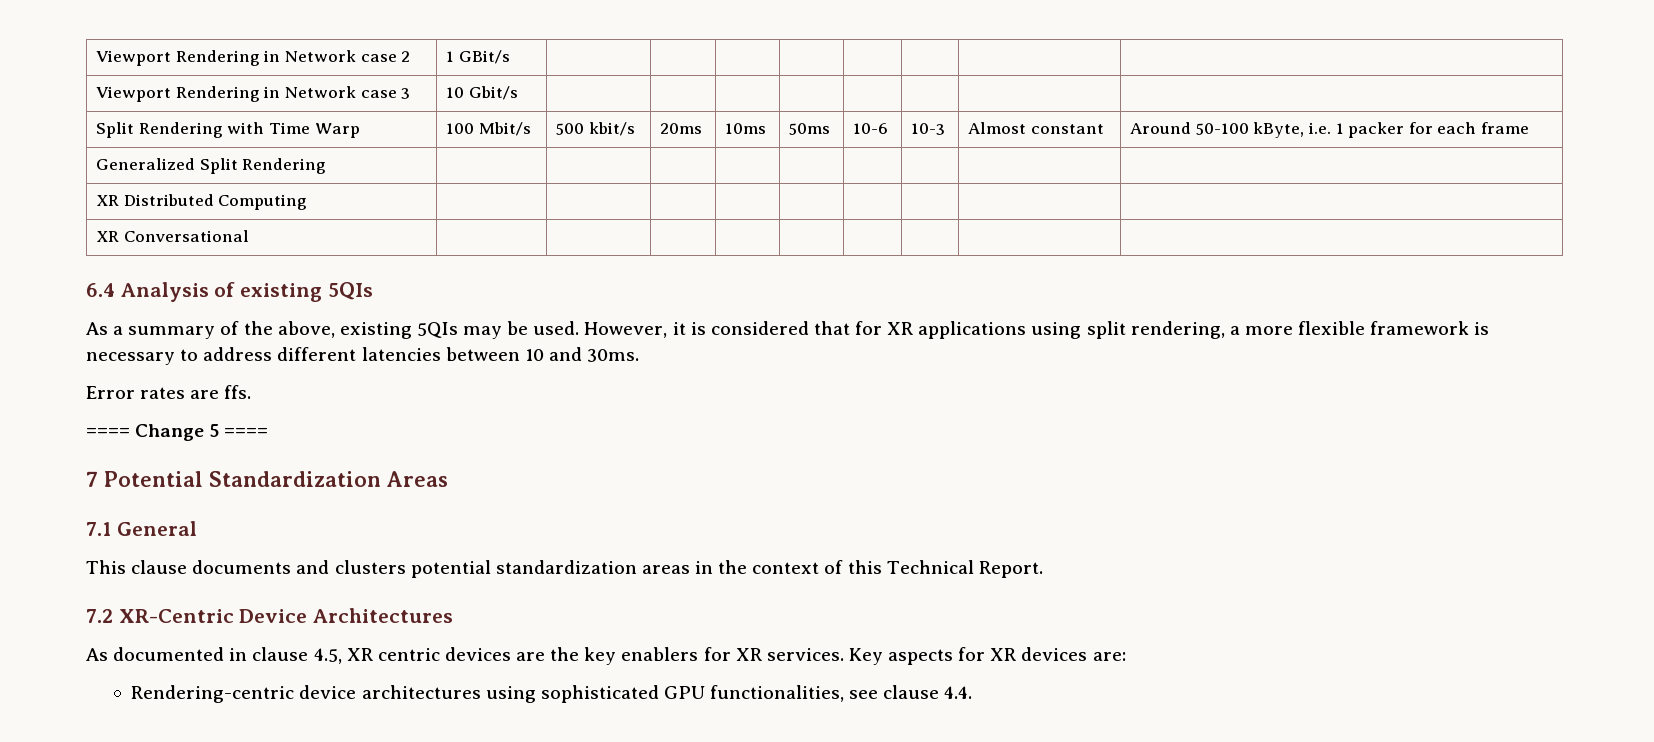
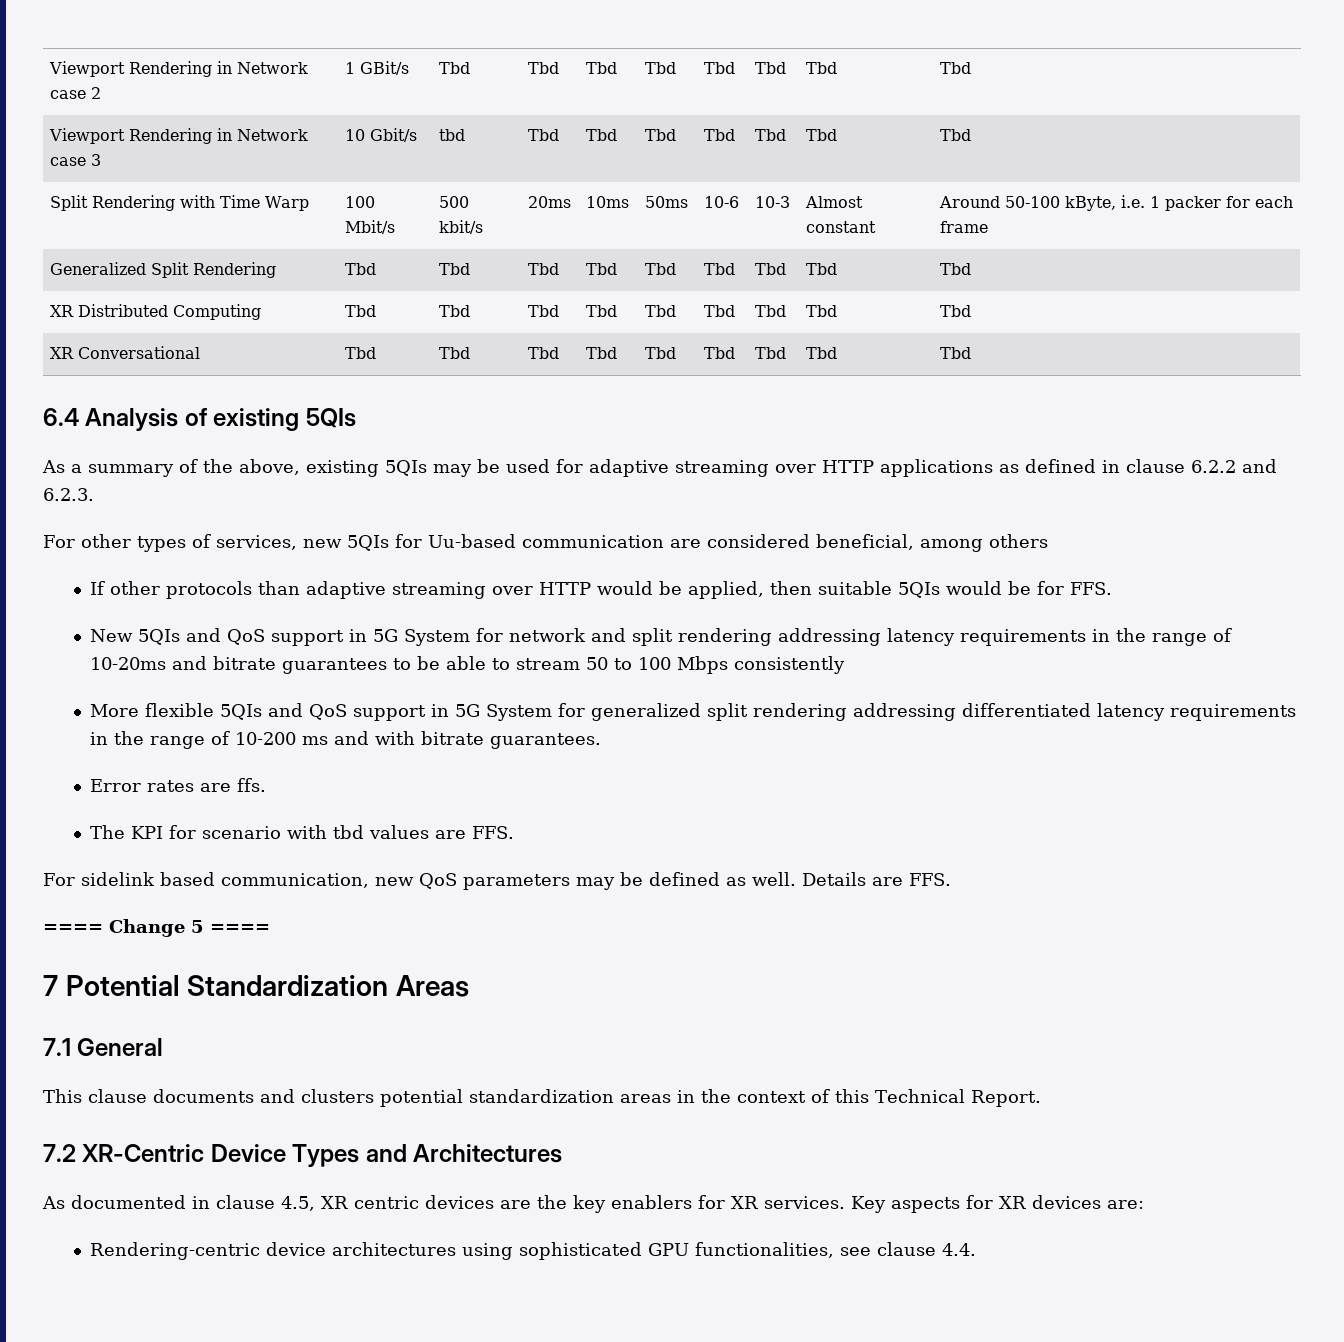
(510, 57) | | | | | | | -> [439,62,471,74] [528,62,560,74] [586,62,618,74] [645,62,677,74] [704,62,736,74] [755,62,787,74] [806,62,838,74] [940,62,972,74] Tbd | Tbd | Tbd | Tbd | Tbd | Tbd | Tbd | Tbd
(518, 93) | | | | | | | -> [439,129,466,141] [528,129,560,141] [586,129,618,141] [645,129,677,141] [704,129,736,141] [755,129,787,141] [806,129,838,141] [940,129,972,141] tbd | Tbd | Tbd | Tbd | Tbd | Tbd | Tbd | Tbd
[96,194,308,210] [96,230,249,242] | | | | | | | | // XR Distributed Computing | | | | | | | | | // XR Conversational | | | | | | | | | -> [345,263,377,275] [439,263,471,275] [528,263,560,275] [586,263,618,275] [645,263,677,275] [704,263,736,275] [755,263,787,275] [806,263,838,275] [940,263,972,275] [50,304,262,320] [345,305,377,317] [439,305,471,317] [528,305,560,317] [586,305,618,317] [645,305,677,317] [704,305,736,317] [755,305,787,317] [806,305,838,317] [940,305,972,317] [50,346,201,359] [345,347,377,359] [439,347,471,359] [528,347,560,359] [586,347,618,359] [645,347,677,359] [704,347,736,359] [755,347,787,359] [806,347,838,359] [940,347,972,359] Tbd | Tbd | Tbd | Tbd | Tbd | Tbd | Tbd | Tbd | Tbd // XR Distributed Computing | Tbd | Tbd | Tbd | Tbd | Tbd | Tbd | Tbd | Tbd | Tbd // XR Conversational | Tbd | Tbd | Tbd | Tbd | Tbd | Tbd | Tbd | Tbd | Tbd
[533,321,1490,339] [86,347,640,365] [86,385,252,399] used. However, it is considered that for XR applications using split rendering, a more flexible framework is necessary to address different latencies between 10 and 30ms. // Error rates are ffs. -> [506,459,1277,477] [43,488,94,501] [43,534,1048,552] [90,581,1113,599] [90,628,1233,646] [90,656,846,674] [90,703,1297,721] [90,731,602,749] [90,778,267,792] [90,825,515,839] [43,872,951,890] used for adaptive streaming over HTTP applications as defined in clause 6.2.2 and 6.2.3. // For other types of services, new 5QIs for Uu-based communication are considered beneficial, among others // If other protocols than adaptive streaming over HTTP would be applied, then suitable 5QIs would be for FFS. // New 5QIs and QoS support in 5G System for network and split rendering addressing latency requirements in the range of 10-20ms and bitrate guarantees to be able to stream 50 to 100 Mbps consistently // More flexible 5QIs and QoS support in 5G System for generalized split rendering addressing differentiated latency requirements in the range of 10-200 ms and with bitrate guarantees. // Error rates are ffs. // The KPI for scenario with tbd values are FFS. // For sidelink based communication, new QoS parameters may be defined as well. Details are FFS.
(308, 616) none -> [292,1144,407,1167] Types and

